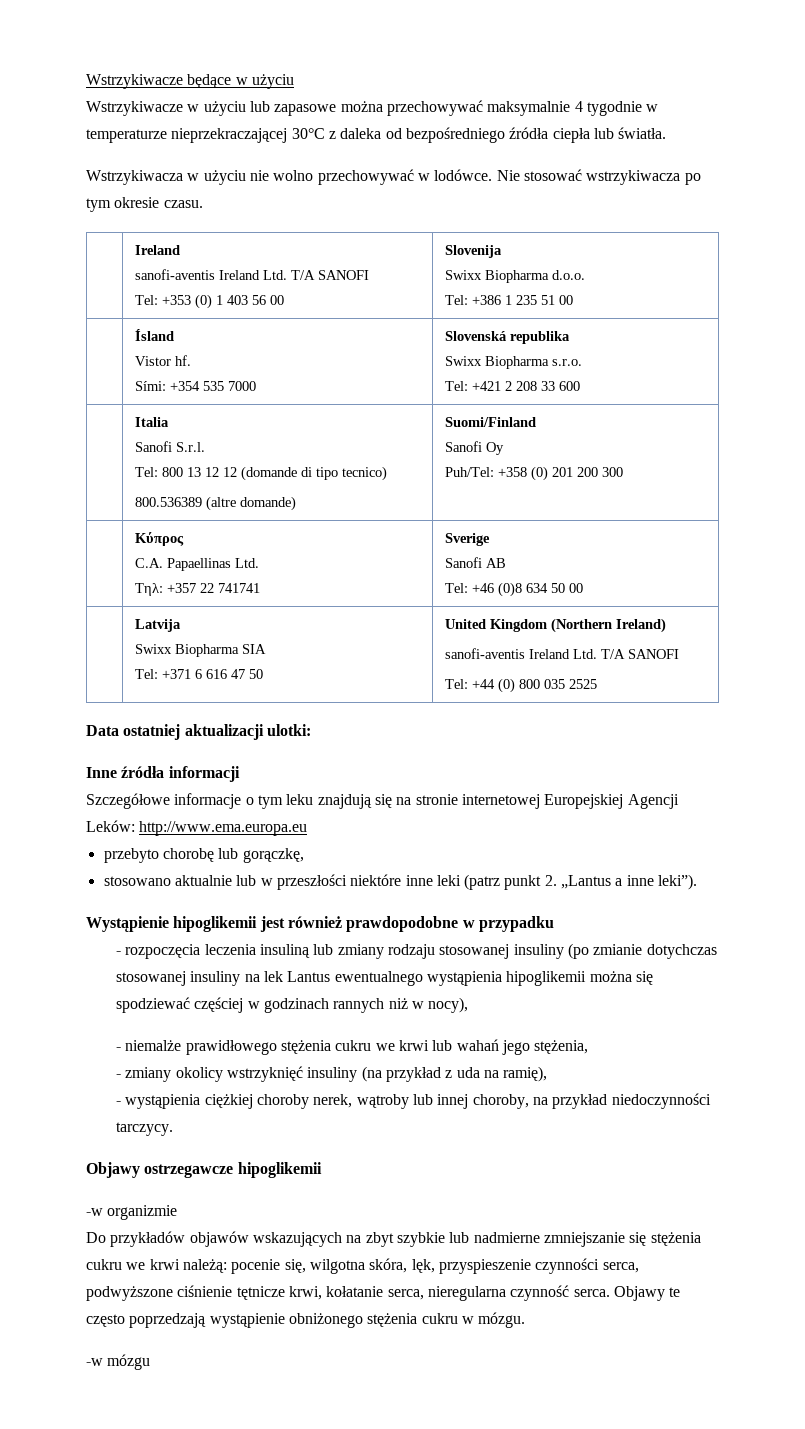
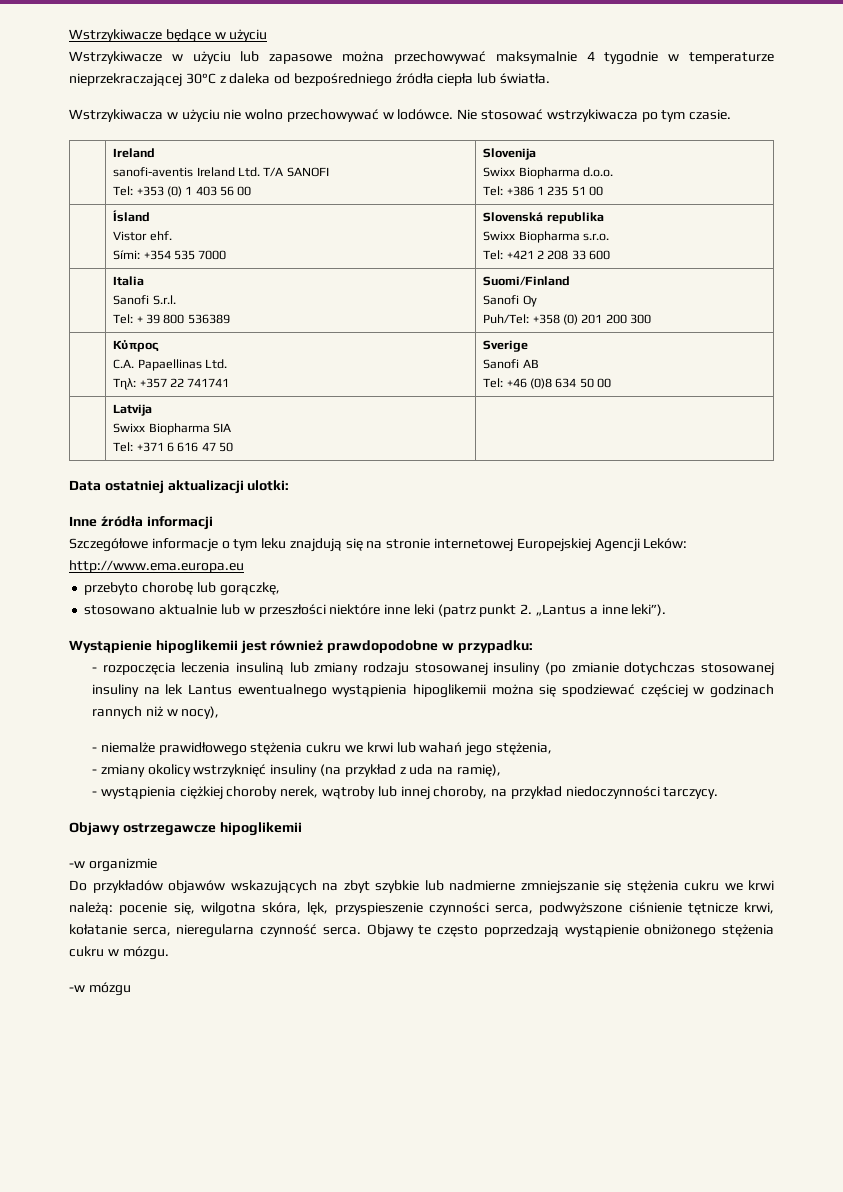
[114,197,203,208] okresie czasu. -> [689,109,732,120] czasie.
[174,355,191,366] hf. -> [149,231,172,241] ehf.
[161,466,387,481] [134,496,296,511] 800 13 12 12 (domande di tipo tecnico) // 800.536389 (altre domande) -> [136,314,230,324] + 39 800 536389
[444,618,666,633] [444,648,679,659] [444,678,597,693] United Kingdom (Northern Ireland) // sanofi-aventis Ireland Ltd. T/A SANOFI // Tel: +44 (0) 800 035 2525 -> (234, 447) none
[478,916,554,932] przypadku -> [457,640,533,653] przypadku:

